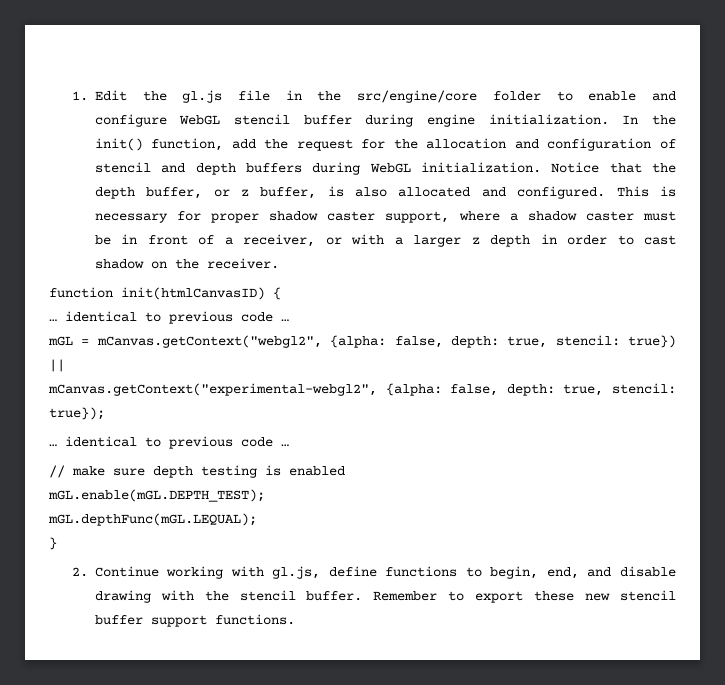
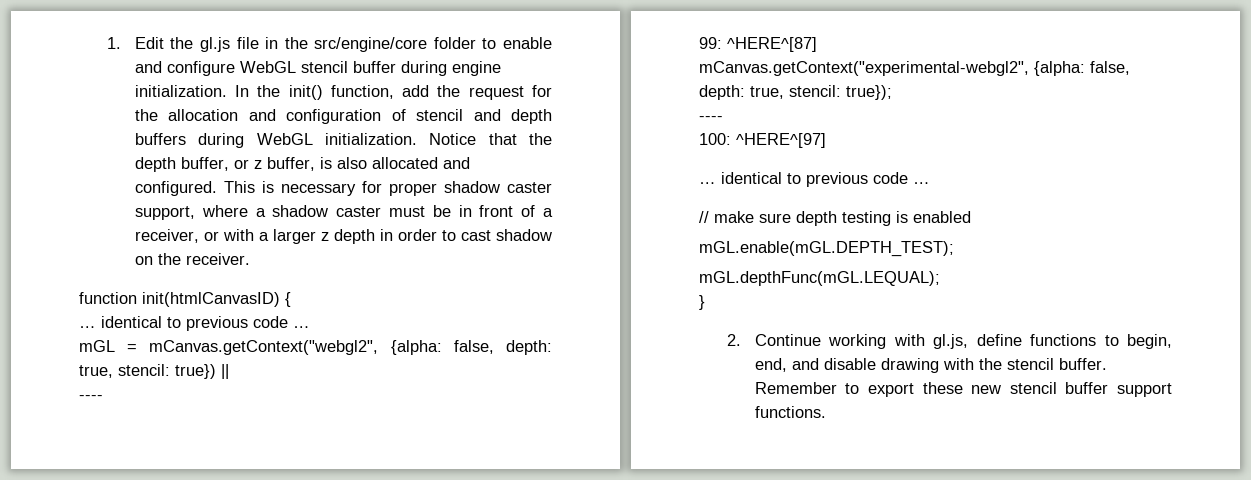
(65, 365) none -> [79,395,103,400] [699,37,817,52] // ---- // 99: ^HERE^[87]
(105, 413) none -> [699,116,723,121] [699,133,826,148] // ---- // 100: ^HERE^[97]

